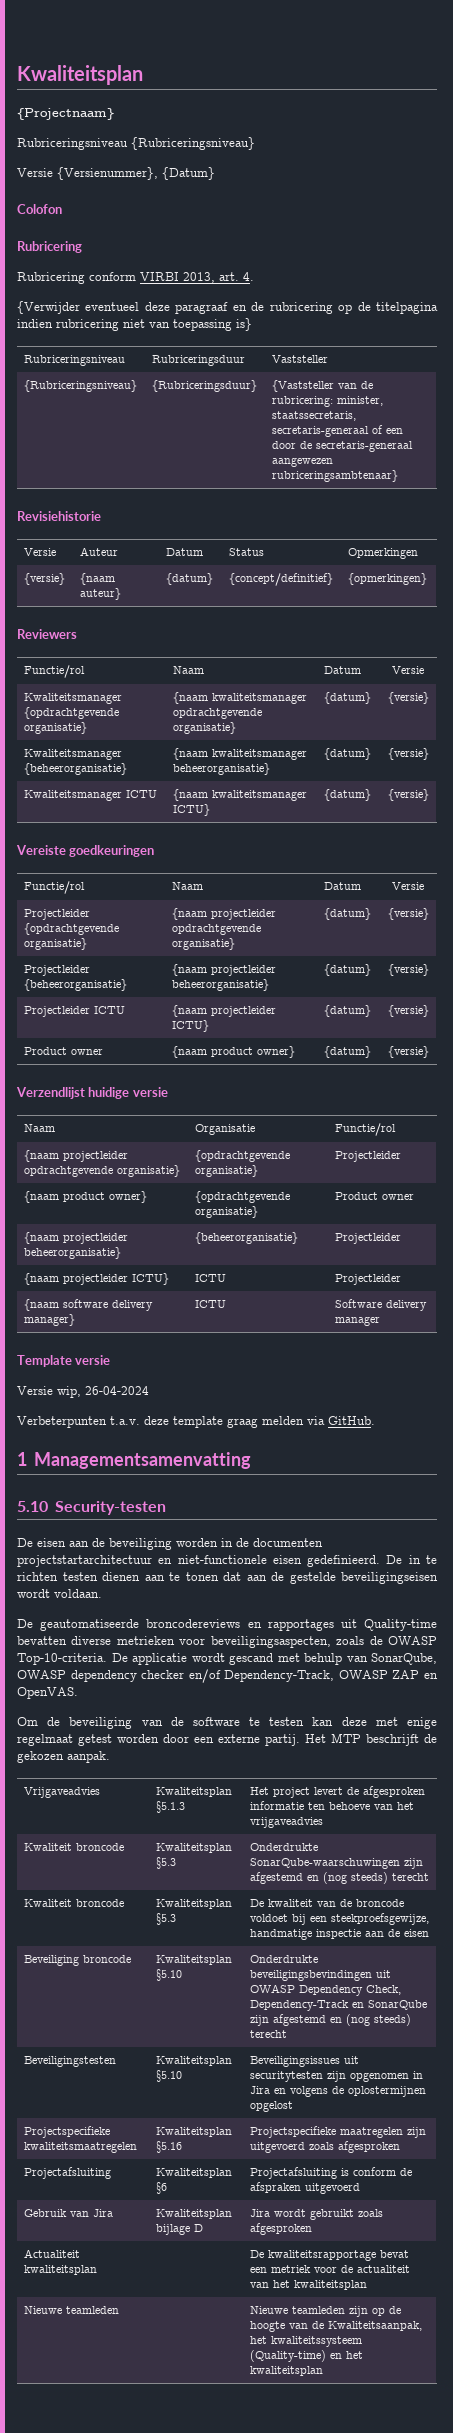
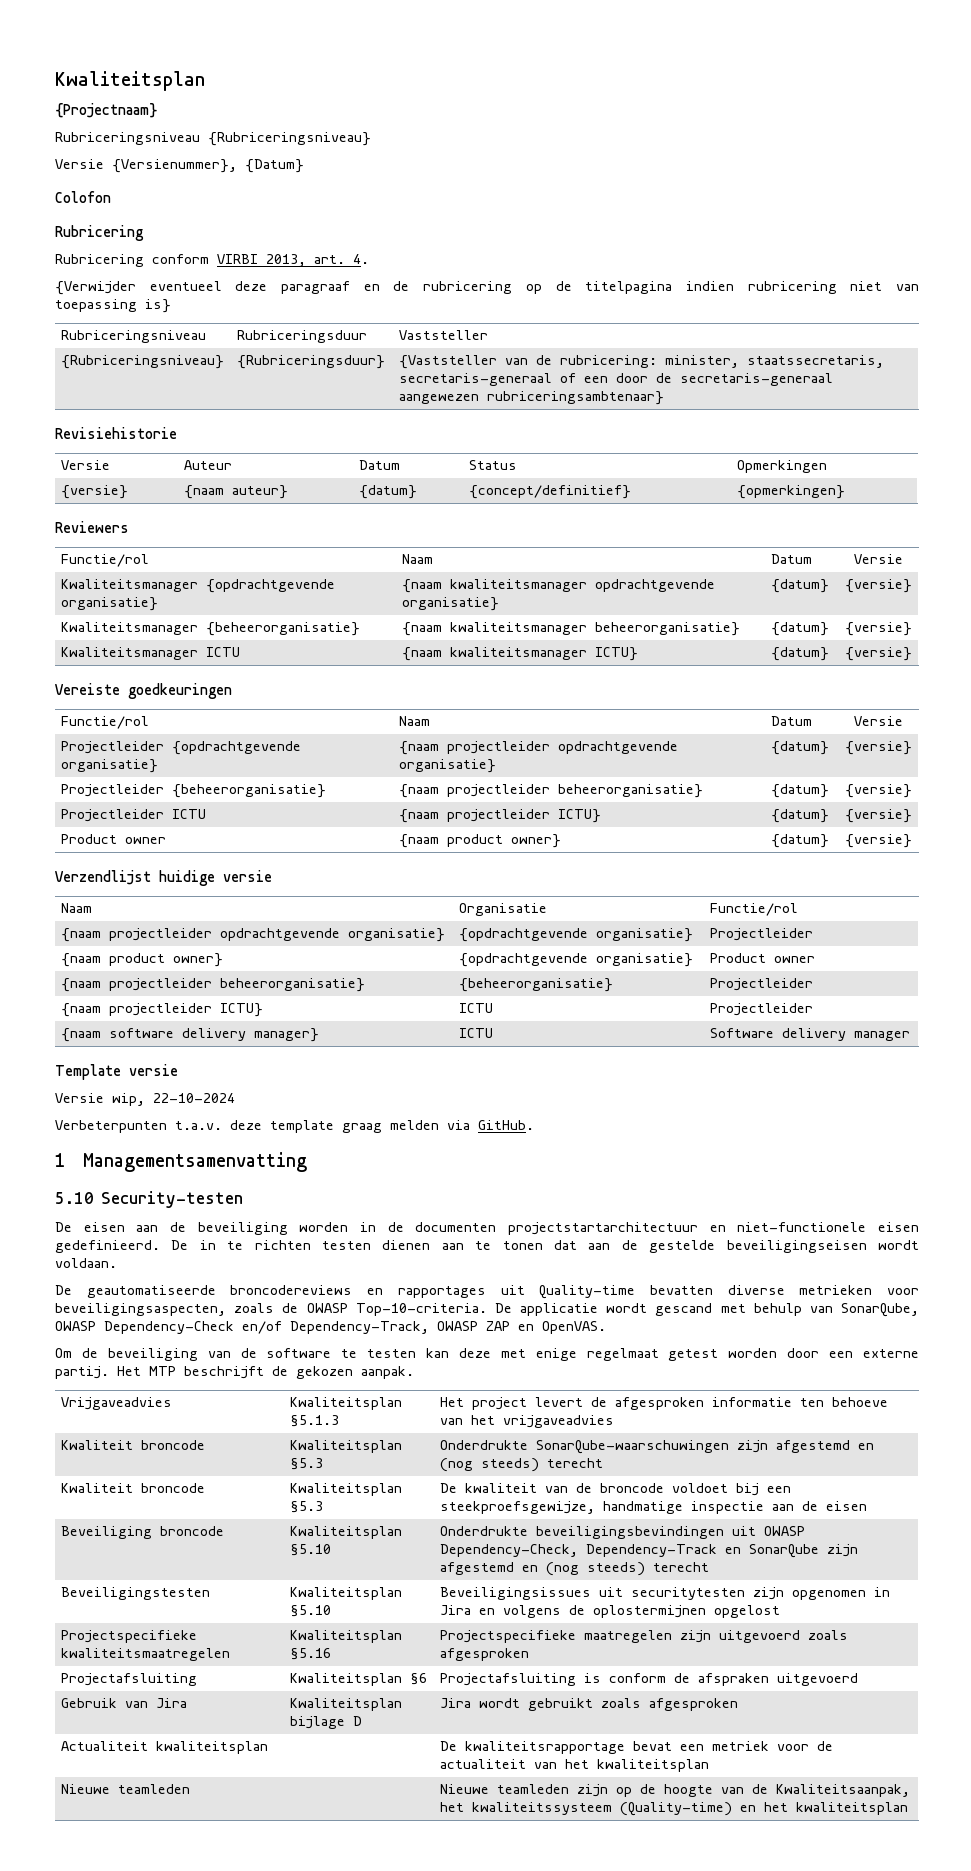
[85,1386,149,1395] 26-04-2024 -> [153,1093,235,1103] 22-10-2024
[70,1670,185,1682] dependency checker -> [104,1321,234,1334] Dependency-Check
[299,1985,402,1996] Dependency Check, -> [440,1544,579,1557] Dependency-Check,

